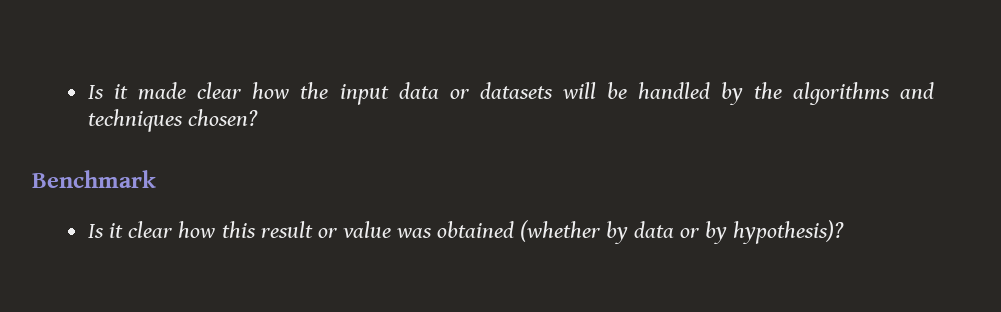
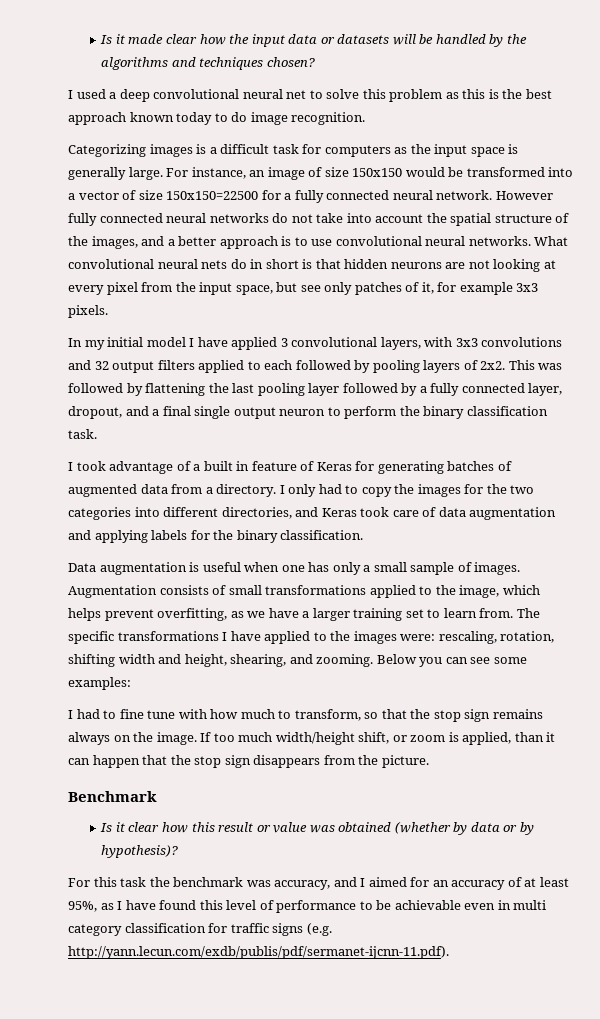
(259, 117) none -> [68,89,552,102] [68,112,366,125] [68,144,519,157] [68,167,574,180] [68,190,553,203] [68,213,570,226] [68,236,569,249] [68,259,556,272] [68,282,539,295] [68,305,108,318] [68,337,563,350] [68,360,563,373] [68,383,563,396] [68,406,548,419] [68,429,97,439] [68,461,512,474] [68,484,535,497] [68,507,557,520] [68,530,364,543] [68,562,521,575] [68,585,540,598] [68,608,540,621] [68,631,555,644] [68,654,527,667] [68,677,131,690] [68,709,543,722] [68,732,556,745] [68,755,429,768] // I used a deep convolutional neural net to solve this problem as this is the best approach known today to do image recognition. // Categorizing images is a difficult task for computers as the input space is generally large. For instance, an image of size 150x150 would be transformed into a vector of size 150x150=22500 for a fully connected neural network. However fully connected neural networks do not take into account the spatial structure of the images, and a better approach is to use convolutional neural networks. What convolutional neural nets do in short is that hidden neurons are not looking at every pixel from the input space, but see only patches of it, for example 3x3 pixels. // In my initial model I have applied 3 convolutional layers, with 3x3 convolutions and 32 output filters applied to each followed by pooling layers of 2x2. This was followed by flattening the last pooling layer followed by a fully connected layer, dropout, and a final single output neuron to perform the binary classification task. // I took advantage of a built in feature of Keras for generating batches of augmented data from a directory. I only had to copy the images for the two categories into different directories, and Keras took care of data augmentation and applying labels for the binary classification. // Data augmentation is useful when one has only a small sample of images. Augmentation consists of small transformations applied to the image, which helps prevent overfitting, as we have a larger training set to learn from. The specific transformations I have applied to the images were: rescaling, rotation, shifting width and height, shearing, and zooming. Below you can see some examples: // I had to fine tune with how much to transform, so that the stop sign remains always on the image. If too much width/height shift, or zoom is applied, than it can happen that the stop sign disappears from the picture.
(845, 232) none -> [68,877,569,890] [68,900,547,913] [68,923,332,936] [68,946,449,959] // For this task the benchmark was accuracy, and I aimed for an accuracy of at least 95%, as I have found this level of performance to be achievable even in multi category classification for traffic signs (e.g. http://yann.lecun.com/exdb/publis/pdf/sermanet-ijcnn-11.pdf).

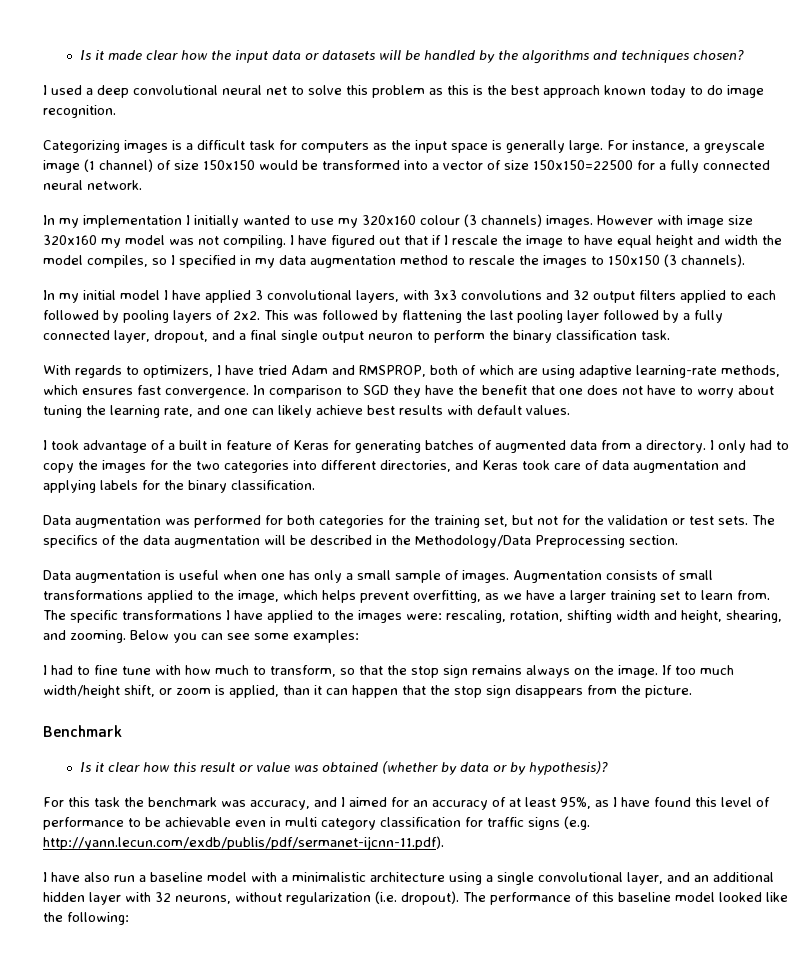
[249,167,305,180] an image -> [693,140,765,153] [43,159,153,173] a greyscale image (1 channel)
[495,191,553,200] [68,213,570,226] [68,236,569,249] [68,259,556,272] [68,282,539,295] [68,305,108,318] However fully connected neural networks do not take into account the spatial structure of the images, and a better approach is to use convolutional neural networks. What convolutional neural nets do in short is that hidden neurons are not looking at every pixel from the input space, but see only patches of it, for example 3x3 pixels. -> [43,214,753,228] [43,235,782,248] [43,254,745,268] // In my implementation I initially wanted to use my 320x160 colour (3 channels) images. However with image size 320x160 my model was not compiling. I have figured out that if I rescale the image to have equal height and width the model compiles, so I specified in my data augmentation method to rescale the images to 150x150 (3 channels).
(97, 434) none -> [43,365,780,378] [43,385,774,398] [43,405,570,418] // With regards to optimizers, I have tried Adam and RMSPROP, both of which are using adaptive learning-rate methods, which ensures fast convergence. In comparison to SGD they have the benefit that one does not have to worry about tuning the learning rate, and one can likely achieve best results with default values.
(364, 535) none -> [43,515,775,528] [43,535,678,548] // Data augmentation was performed for both categories for the training set, but not for the validation or test sets. The specifics of the data augmentation will be described in the Methodology/Data Preprocessing section.
(449, 952) none -> [43,872,774,885] [43,891,788,905] [43,912,129,925] // I have also run a baseline model with a minimalistic architecture using a single convolutional layer, and an additional hidden layer with 32 neurons, without regularization (i.e. dropout). The performance of this baseline model looked like the following:

